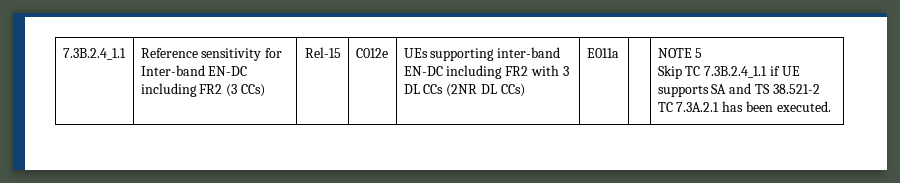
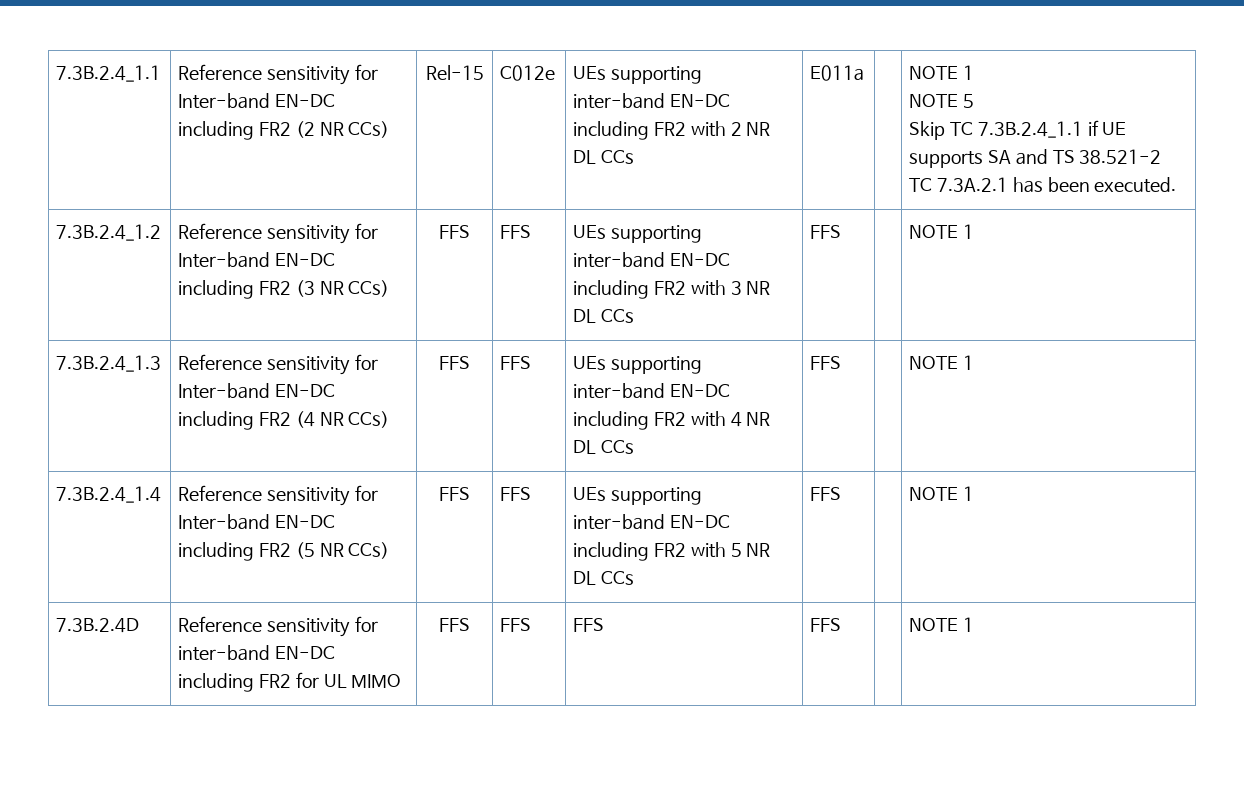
[226,84,238,97] (3 -> [295,121,344,138] (2 NR
[562,66,569,76] [403,84,525,97] 3 DL CCs (2NR DL CCs) -> [730,122,771,136] [573,150,635,164] 2 NR DL CCs
(692, 53) none -> [963,65,975,80] [909,94,959,108] 1 // NOTE
(831, 106) none -> [56,224,162,241] [178,223,378,244] [178,252,336,268] [178,280,390,299] [439,225,470,239] [500,225,532,239] [573,225,703,243] [573,252,731,268] [573,280,771,299] [573,309,635,323] [810,225,842,239] [909,224,975,239] [56,355,162,372] [178,354,378,375] [178,383,336,399] [178,411,390,430] [439,356,470,370] [500,356,532,370] [573,356,703,374] [573,383,731,399] [573,411,771,430] [573,440,635,454] [810,356,842,370] [909,355,975,370] [56,486,162,503] [178,485,378,506] [178,514,336,530] [178,542,390,561] [439,487,470,501] [500,487,532,501] [573,487,703,505] [573,514,731,530] [573,542,771,561] [573,571,635,585] [810,487,842,501] [909,486,975,501] [56,618,140,633] [178,616,378,637] [178,645,336,661] [178,672,402,692] [439,618,470,632] [500,618,532,632] [573,618,605,632] [810,618,842,632] [909,617,975,632] // 7.3B.2.4_1.2 | Reference sensitivity for Inter-band EN-DC including FR2 (3 NR CCs) | FFS | FFS | UEs supporting inter-band EN-DC including FR2 with 3 NR DL CCs | FFS | | NOTE 1 // 7.3B.2.4_1.3 | Reference sensitivity for Inter-band EN-DC including FR2 (4 NR CCs) | FFS | FFS | UEs supporting inter-band EN-DC including FR2 with 4 NR DL CCs | FFS | | NOTE 1 // 7.3B.2.4_1.4 | Reference sensitivity for Inter-band EN-DC including FR2 (5 NR CCs) | FFS | FFS | UEs supporting inter-band EN-DC including FR2 with 5 NR DL CCs | FFS | | NOTE 1 // 7.3B.2.4D | Reference sensitivity for inter-band EN-DC including FR2 for UL MIMO | FFS | FFS | FFS | FFS | | NOTE 1

